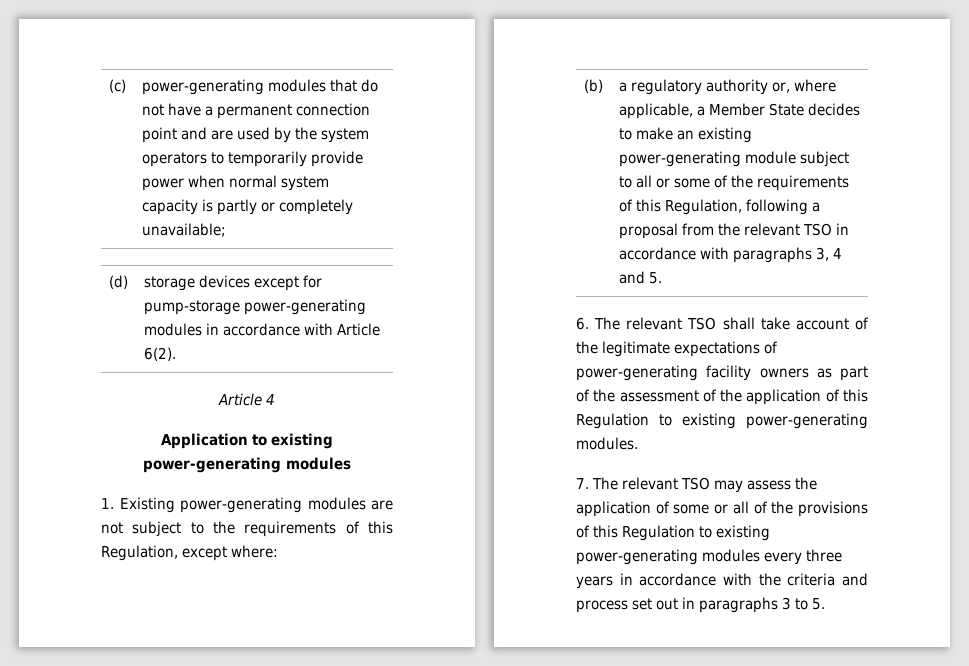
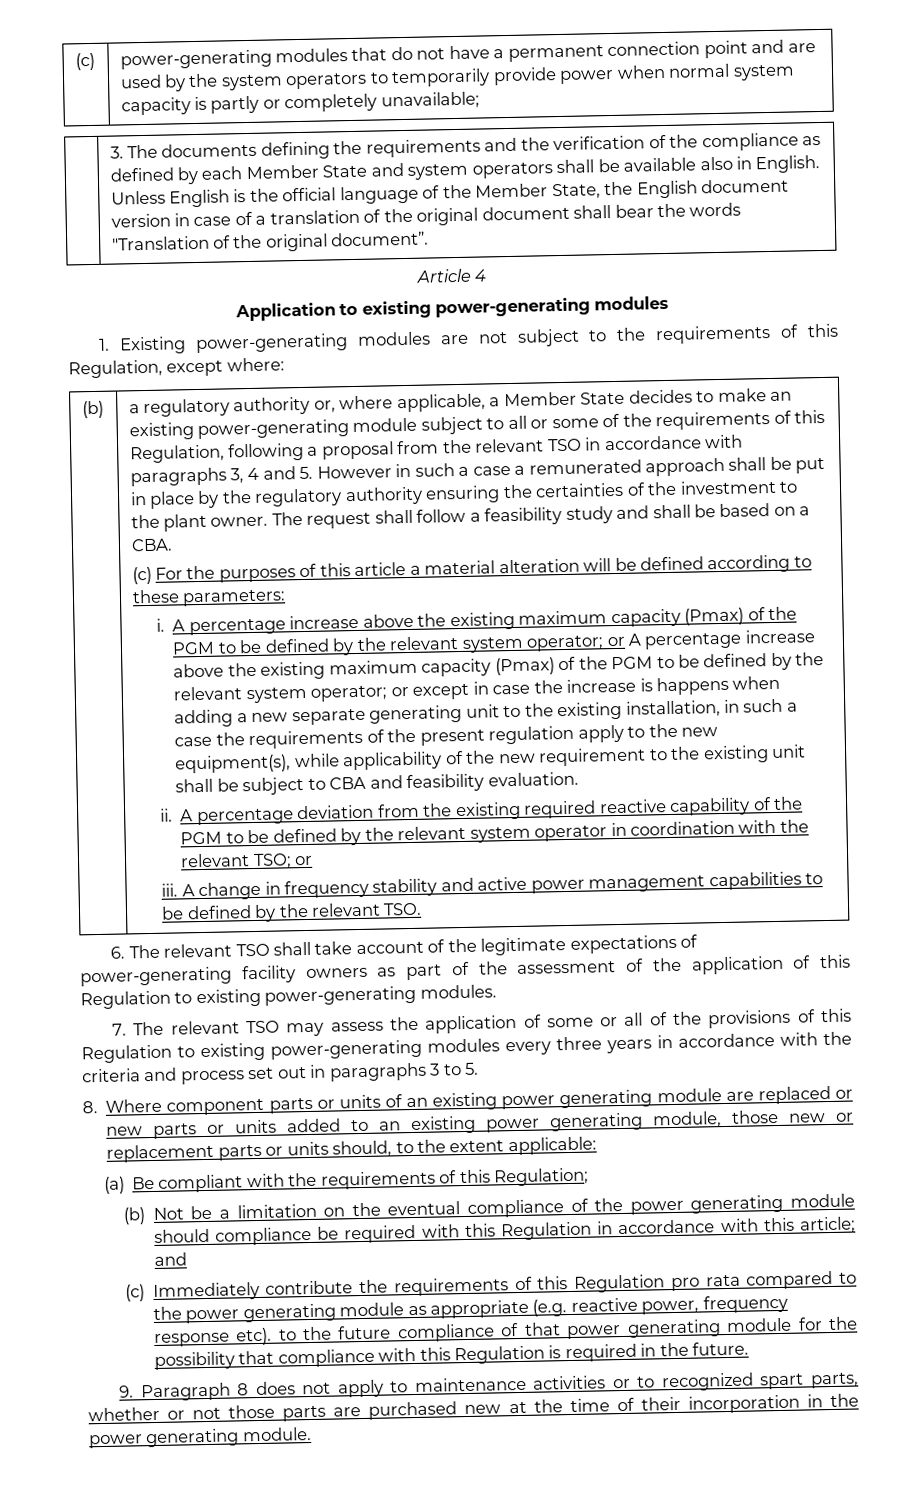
[108,275,128,289] [143,275,322,291] [143,299,366,315] [143,323,380,336] [143,347,176,361] (d) | storage devices except for pump-storage power-generating modules in accordance with Article 6(2). -> [109,132,821,160] [109,154,821,185] [110,178,789,208] [110,202,742,228] [111,231,430,252] | 3. The documents defining the requirements and the verification of the compliance as defined by each Member State and system operators shall be available also in English. Unless English is the official language of the Member State, the English document version in case of a translation of the original document shall bear the words "Translation of the original document”.
(662, 278) none -> [316,456,826,479] [129,479,798,509] [130,503,811,532] [130,538,173,552] [131,554,812,585] [131,589,286,607] [156,606,797,636] [172,629,815,656] [173,652,825,680] [173,675,781,704] [174,698,798,728] [174,723,718,750] [175,744,806,774] [175,771,579,796] [160,796,803,826] [180,819,809,846] [180,853,314,870] [161,871,824,901] [161,902,423,922] However in such a case a remunerated approach shall be put in place by the regulatory authority ensuring the certainties of the investment to the plant owner. The request shall follow a feasibility study and shall be based on a CBA. // (c) For the purposes of this article a material alteration will be defined according to these parameters: // i. A percentage increase above the existing maximum capacity (Pmax) of the PGM to be defined by the relevant system operator; or A percentage increase above the existing maximum capacity (Pmax) of the PGM to be defined by the relevant system operator; or except in case the increase is happens when adding a new separate generating unit to the existing installation, in such a case the requirements of the present regulation apply to the new equipment(s), while applicability of the new requirement to the existing unit shall be subject to CBA and feasibility evaluation. // ii. A percentage deviation from the existing required reactive capability of the PGM to be defined by the relevant system operator in coordination with the relevant TSO; or // iii. A change in frequency stability and active power management capabilities to be defined by the relevant TSO.
(826, 604) none -> [82,1085,853,1116] [106,1109,855,1139] [106,1136,597,1163] [103,1167,590,1194] [123,1193,855,1225] [153,1216,856,1246] [153,1252,187,1266] [125,1270,857,1302] [152,1294,788,1324] [153,1316,859,1348] [153,1341,750,1371] [119,1372,860,1402] [88,1393,860,1422] [89,1427,312,1449] // 8. Where component parts or units of an existing power generating module are replaced or new parts or units added to an existing power generating module, those new or replacement parts or units should, to the extent applicable: // (a) Be compliant with the requirements of this Regulation; // (b) Not be a limitation on the eventual compliance of the power generating module should compliance be required with this Regulation in accordance with this article; and // (c) Immediately contribute the requirements of this Regulation pro rata compared to the power generating module as appropriate (e.g. reactive power, frequency response etc). to the future compliance of that power generating module for the possibility that compliance with this Regulation is required in the future. // 9. Paragraph 8 does not apply to maintenance activities or to recognized spart parts, whether or not those parts are purchased new at the time of their incorporation in the power generating module.

